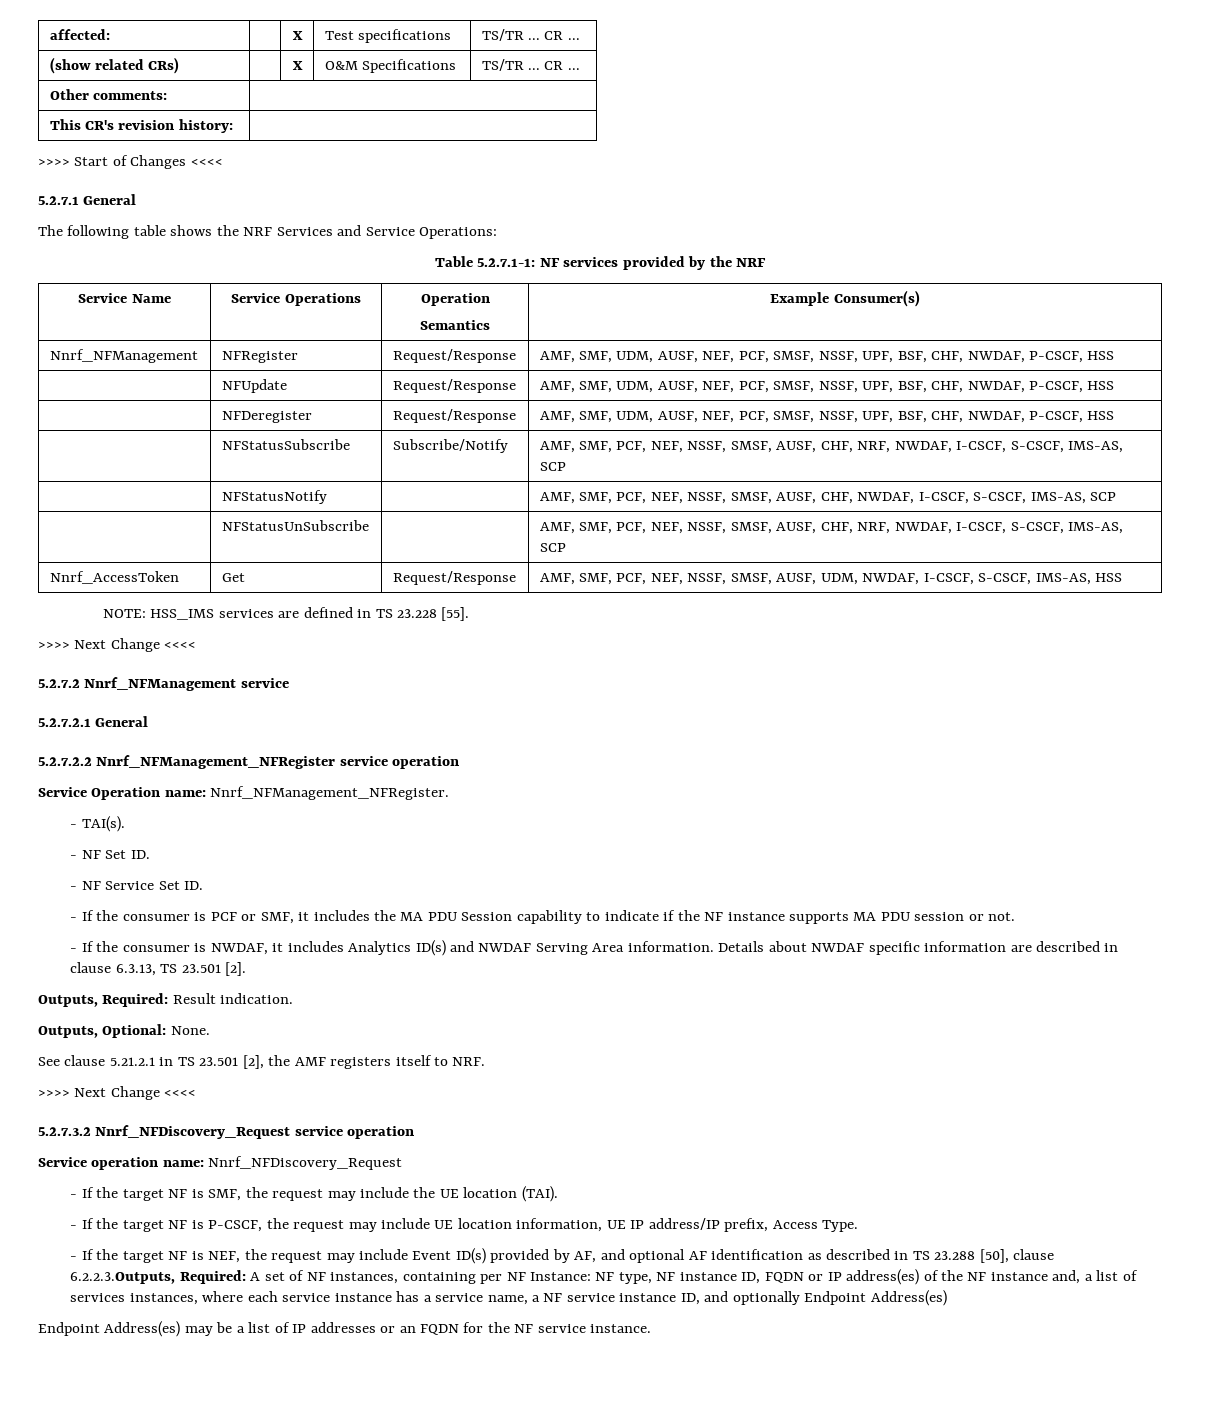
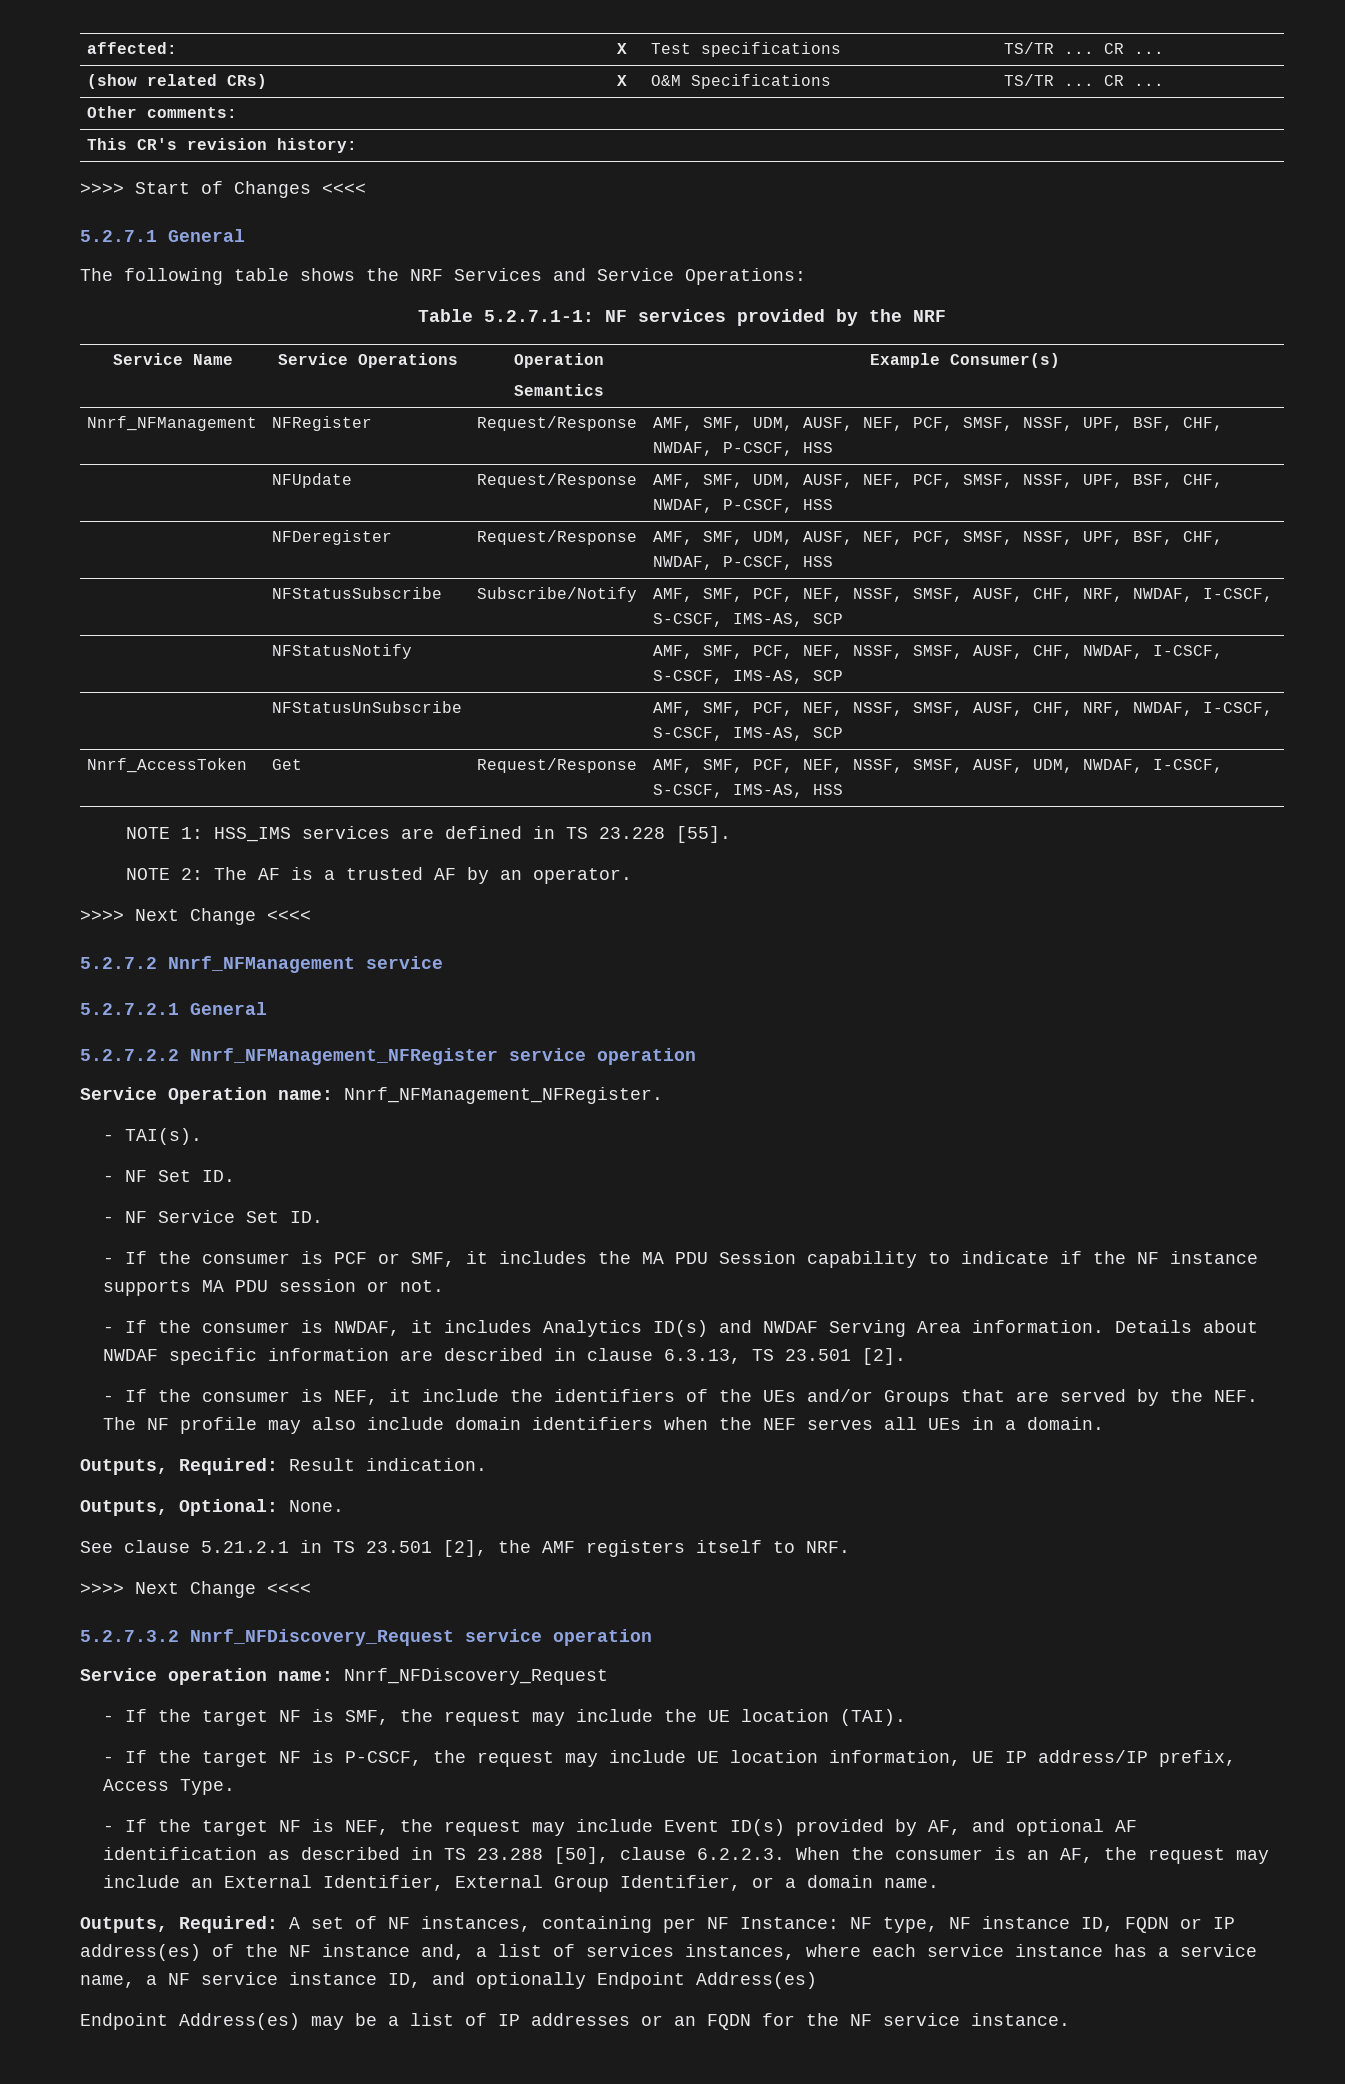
[102,609,146,618] NOTE: -> [125,827,203,839] NOTE 1:
(470, 614) none -> [125,867,632,884] // NOTE 2: The AF is a trusted AF by an operator.
(247, 969) none -> [102,1389,1258,1406] [102,1417,1104,1434] // - If the consumer is NEF, it include the identifiers of the UEs and/or Groups that are served by the NEF. The NF profile may also include domain identifiers when the NEF serves all UEs in a domain.
[70,1272,176,1284] 6.2.2.3.Outputs, -> [696,1847,1269,1864] [102,1875,939,1892] [80,1917,168,1933] 6.2.2.3. When the consumer is an AF, the request may include an External Identifier, External Group Identifier, or a domain name. // Outputs,

